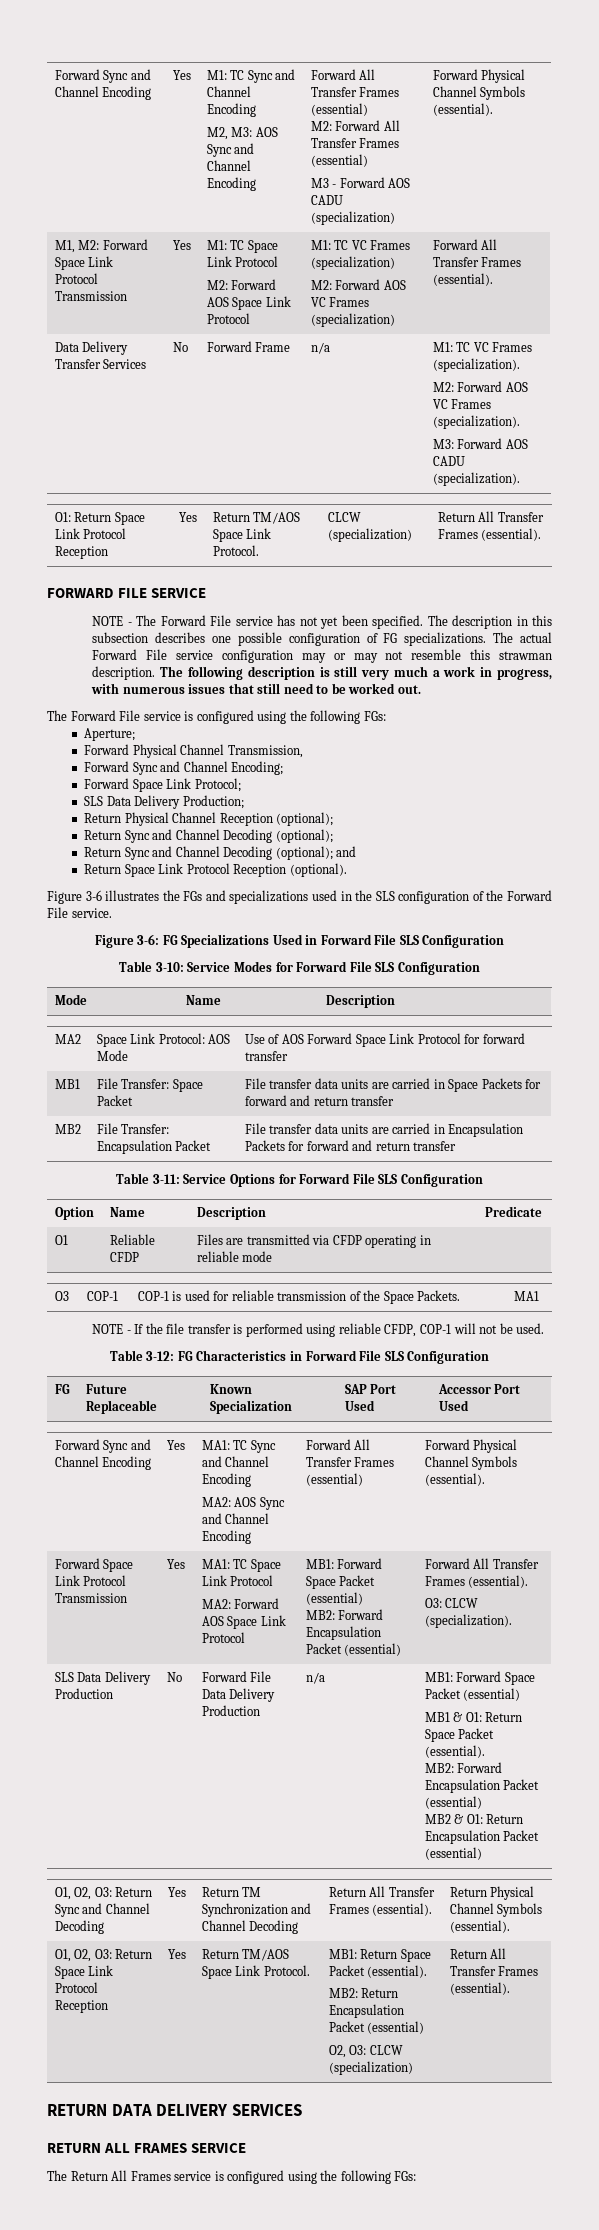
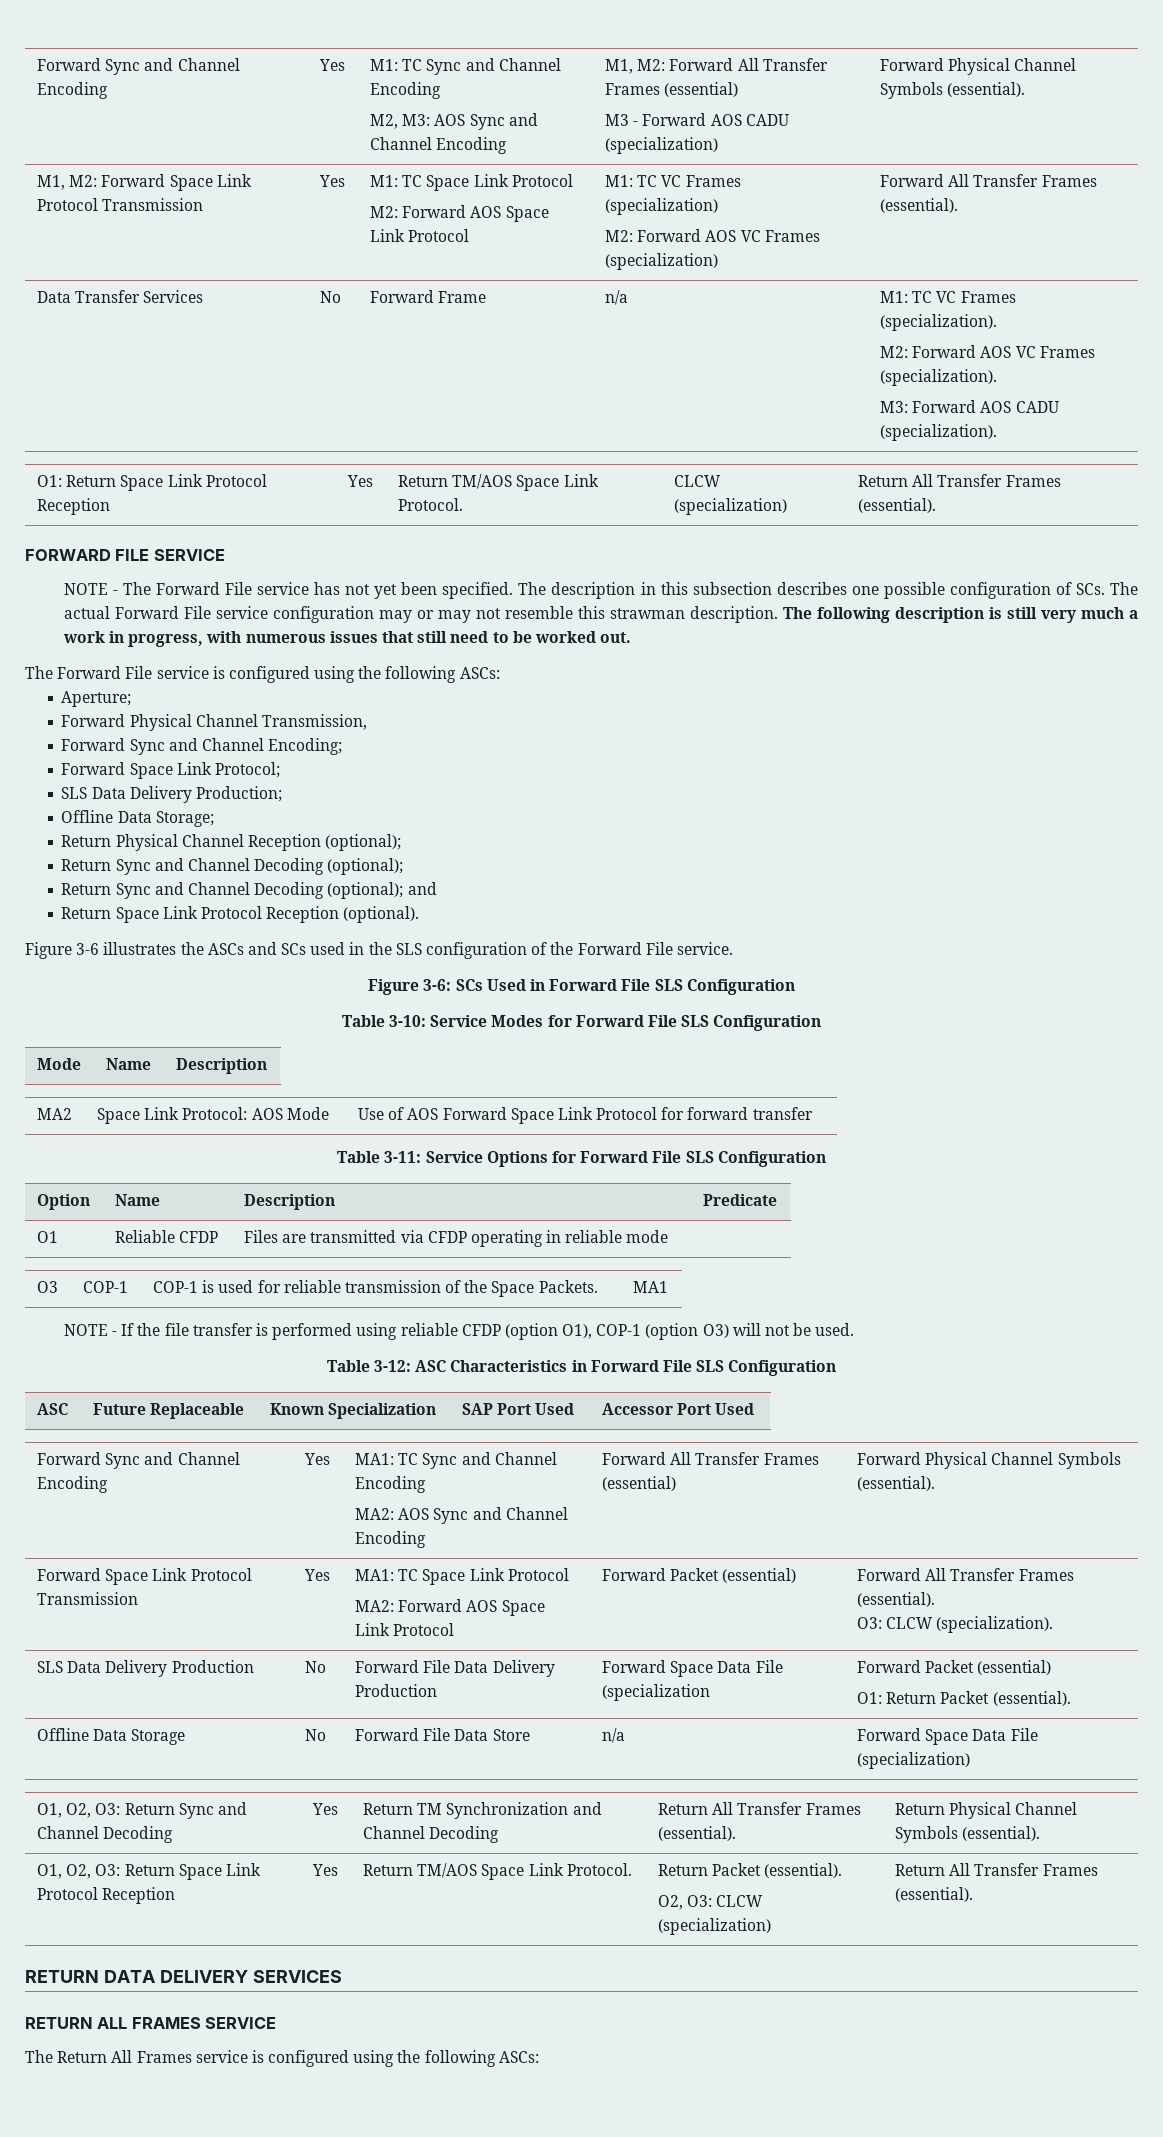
[310,69,376,80] [310,87,400,97] [310,103,368,116] Forward All Transfer Frames (essential) // -> [605,59,634,74] M1,
[82,341,129,355] Delivery -> (72, 297) none
[383,632,487,646] FG specializations. -> [1075,583,1105,595] SCs.
[363,711,386,721] FGs: -> [459,667,500,679] ASCs:
(244, 802) none -> [61,810,214,827] // Offline Data Storage;
[183,890,309,904] FGs and specializations -> [207,942,307,955] ASCs and SCs
[162,934,270,948] FG Specializations -> [455,979,483,991] SCs
[54,1079,80,1089] [96,1078,203,1092] [96,1095,133,1106] [244,1078,542,1092] [244,1095,395,1106] [54,1124,81,1134] [96,1123,170,1134] [96,1140,212,1154] [244,1123,524,1137] [244,1140,457,1151] // MB1 | File Transfer: Space Packet | File transfer data units are carried in Space Packets for forward and return transfer // MB2 | File Transfer: Encapsulation Packet | File transfer data units are carried in Encapsulation Packets for forward and return transfer -> (813, 1113) none
[384,1324,451,1337] CFDP, COP-1 -> [461,1323,729,1340] CFDP (option O1), COP-1 (option O3)
[177,1351,193,1361] FG -> [415,1360,447,1372] ASC
[54,1384,70,1394] FG -> [37,1403,69,1415] ASC
[305,1558,383,1569] [305,1575,376,1589] [305,1592,363,1605] [305,1609,384,1620] [305,1626,381,1640] MB1: Forward Space Packet (essential) // MB2: Forward Encapsulation -> [602,1568,667,1581] Forward
[305,1672,325,1684] [424,1671,535,1685] [424,1688,521,1701] [424,1712,523,1722] [424,1728,495,1742] [424,1745,485,1758] [424,1762,503,1773] [424,1779,540,1793] [424,1796,482,1809] [424,1814,524,1824] [424,1830,540,1844] [424,1847,482,1860] n/a | MB1: Forward Space Packet (essential) // MB1 & O1: Return Space Packet (essential). // MB2: Forward Encapsulation Packet (essential) // MB2 & O1: Return Encapsulation Packet (essential) -> [602,1660,783,1677] [602,1684,711,1701] [857,1660,1052,1675] [857,1691,1071,1706] [37,1728,186,1745] [305,1729,327,1741] [355,1728,530,1741] [602,1728,626,1743] [857,1728,1038,1745] [857,1752,971,1769] Forward Space Data File (specialization | Forward Packet (essential) // O1: Return Packet (essential). // Offline Data Storage | No | Forward File Data Store | n/a | Forward Space Data File (specialization)
[328,1949,431,1962] [328,1965,428,1978] [328,1988,399,1998] [328,2004,404,2018] [328,2021,425,2034] MB1: Return Space Packet (essential). // MB2: Return Encapsulation Packet (essential) -> [658,1863,843,1878] Return Packet (essential).
[394,2171,417,2181] FGs: -> [498,2051,539,2063] ASCs:

